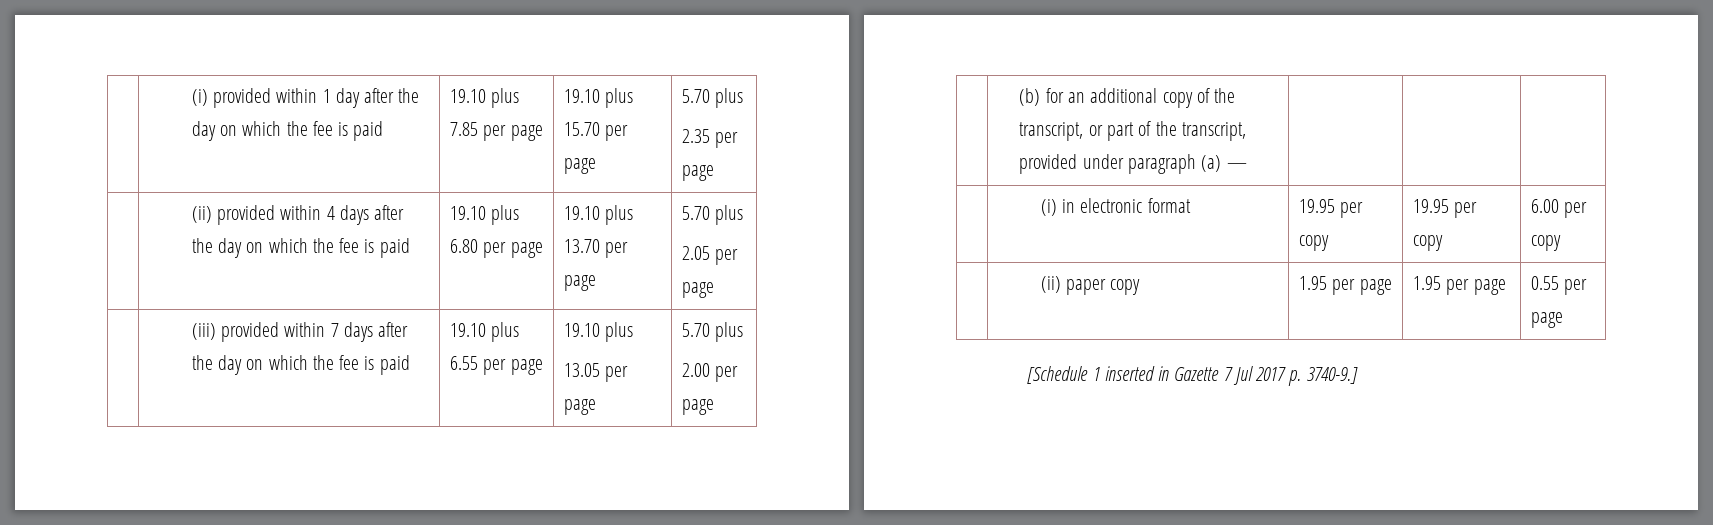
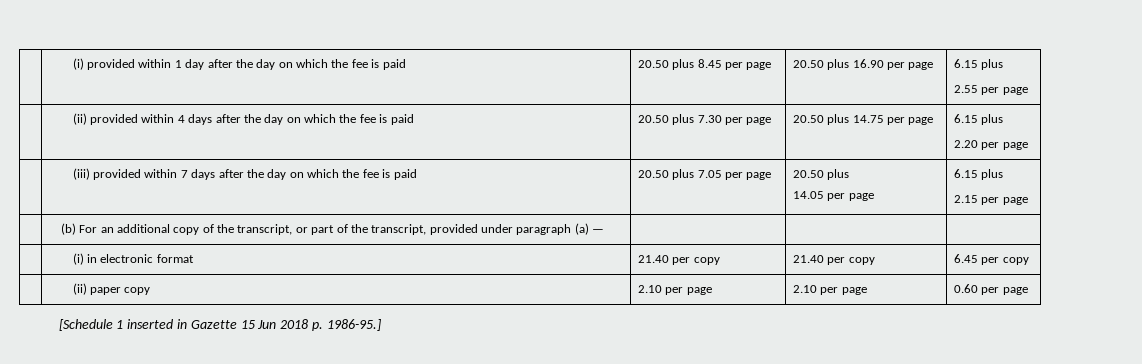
[450,88,520,108] [450,122,543,141] [564,88,634,108] [564,122,629,141] [564,158,597,174] [682,88,744,108] [682,129,711,143] 19.10 plus 7.85 per page | 19.10 plus 15.70 per page | 5.70 plus // 2.35 -> [637,59,772,70] [792,59,934,70] [953,59,1004,70] [953,85,978,93] 20.50 plus 8.45 per page | 20.50 plus 16.90 per page | 6.15 plus // 2.55
[450,205,520,225] [450,239,543,258] [564,205,634,225] [564,239,629,258] [564,275,597,291] [682,205,744,225] [682,246,711,260] 19.10 plus 6.80 per page | 19.10 plus 13.70 per page | 5.70 plus // 2.05 -> [637,114,772,125] [792,114,934,125] [953,114,1004,125] [953,140,978,148] 20.50 plus 7.30 per page | 20.50 plus 14.75 per page | 6.15 plus // 2.20
[450,322,520,342] [450,356,543,375] [564,322,634,342] [564,363,629,382] [564,399,597,415] [682,322,744,342] [682,363,711,377] 19.10 plus 6.55 per page | 19.10 plus // 13.05 per page | 5.70 plus // 2.00 -> [637,169,772,180] [792,169,850,180] [792,191,874,201] [953,169,1004,180] [953,195,978,203] 20.50 plus 7.05 per page | 20.50 plus // 14.05 per page | 6.15 plus // 2.15
[1045,88,1064,103] for -> [79,225,98,233] For
[1299,199,1364,218] [1299,235,1330,251] [1413,199,1478,218] [1413,235,1444,251] [1531,199,1560,213] 19.95 per copy | 19.95 per copy | 6.00 -> [637,255,720,265] [792,255,875,265] [953,254,978,263] 21.40 per copy | 21.40 per copy | 6.45
[1299,276,1392,295] [1413,276,1506,295] [1531,276,1560,290] 1.95 per page | 1.95 per page | 0.55 -> [637,285,712,295] [792,285,867,295] [953,284,978,293] 2.10 per page | 2.10 per page | 0.60
[1223,366,1358,386] 7 Jul 2017 p. 3740-9.] -> [240,319,381,331] 15 Jun 2018 p. 1986-95.]

